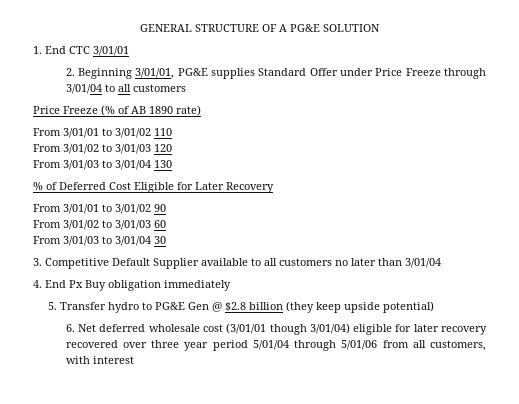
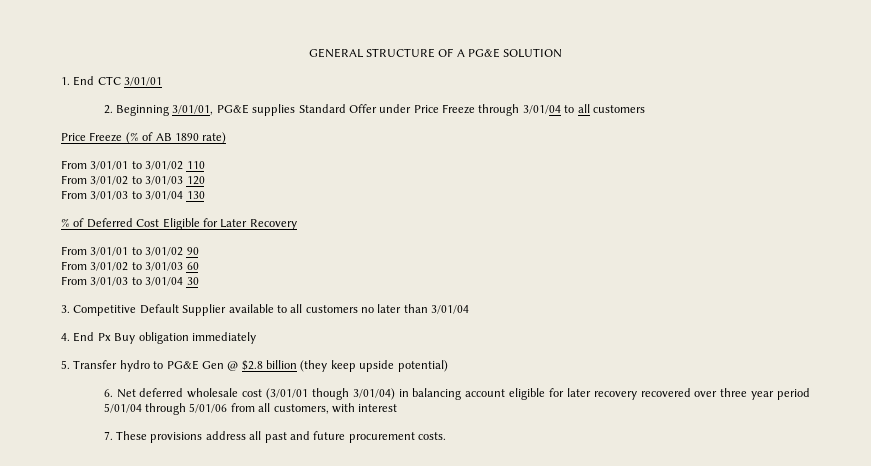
(350, 328) none -> [398,388,506,400] in balancing account
(134, 360) none -> [103,431,447,443] // 7. These provisions address all past and future procurement costs.

